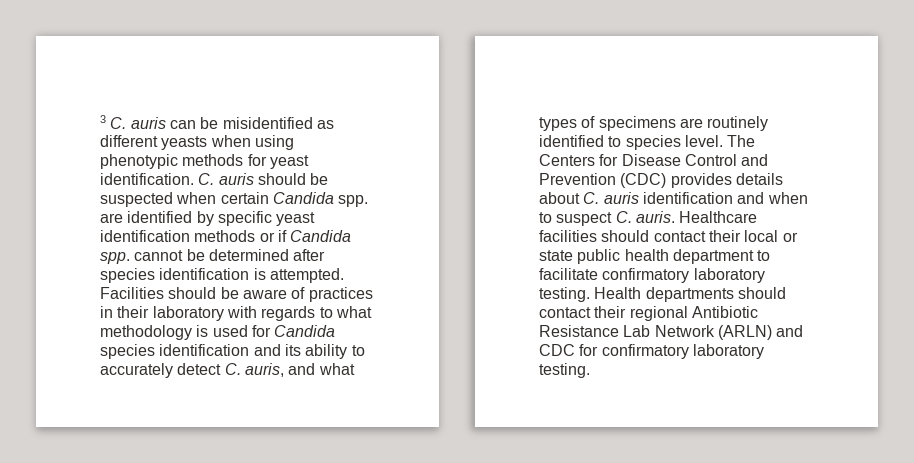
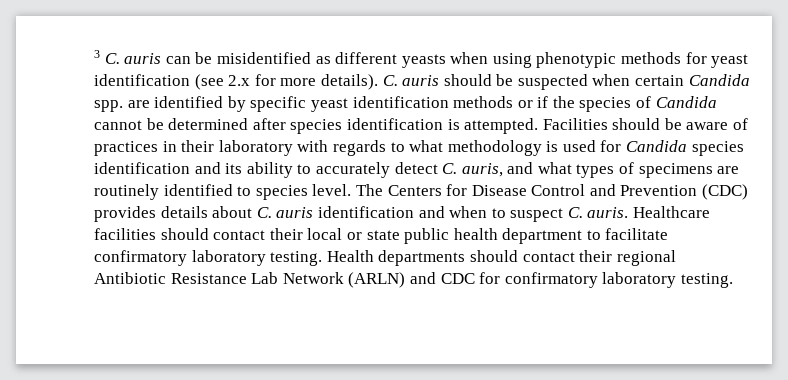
[100,173,194,185] identification. -> [94,74,378,90] identification (see 2.x for more details).
[290,230,352,242] [100,252,130,264] Candida spp. -> [552,96,717,112] the species of Candida

